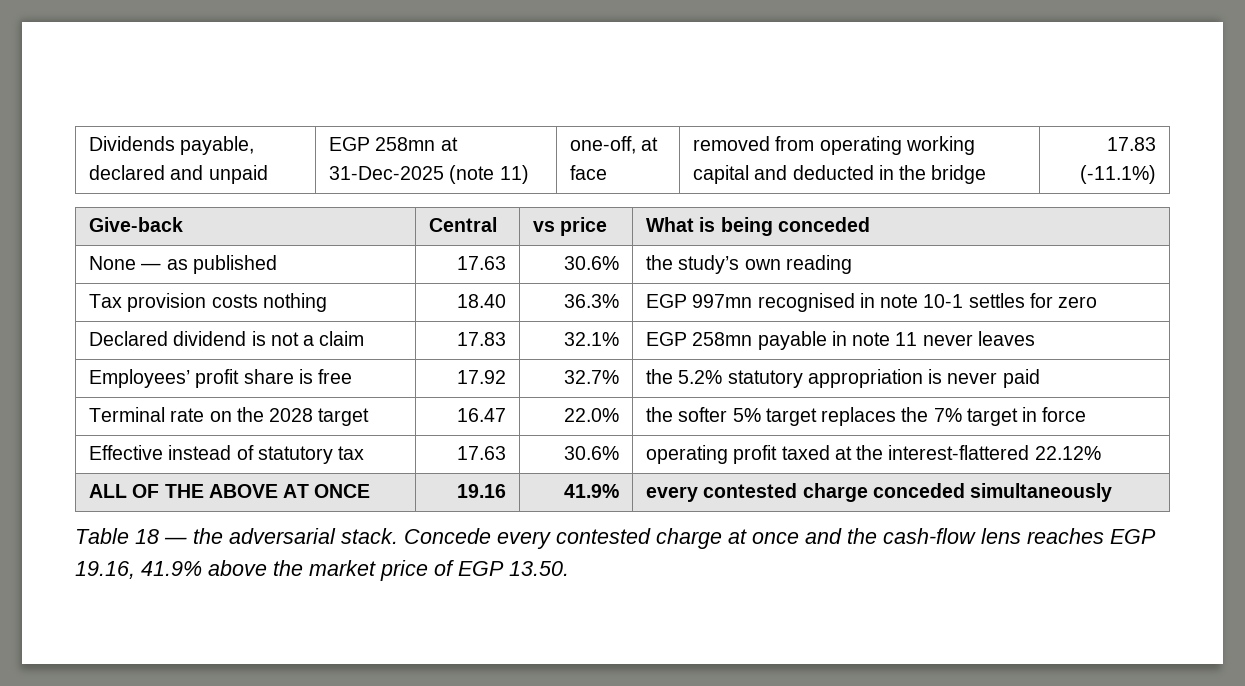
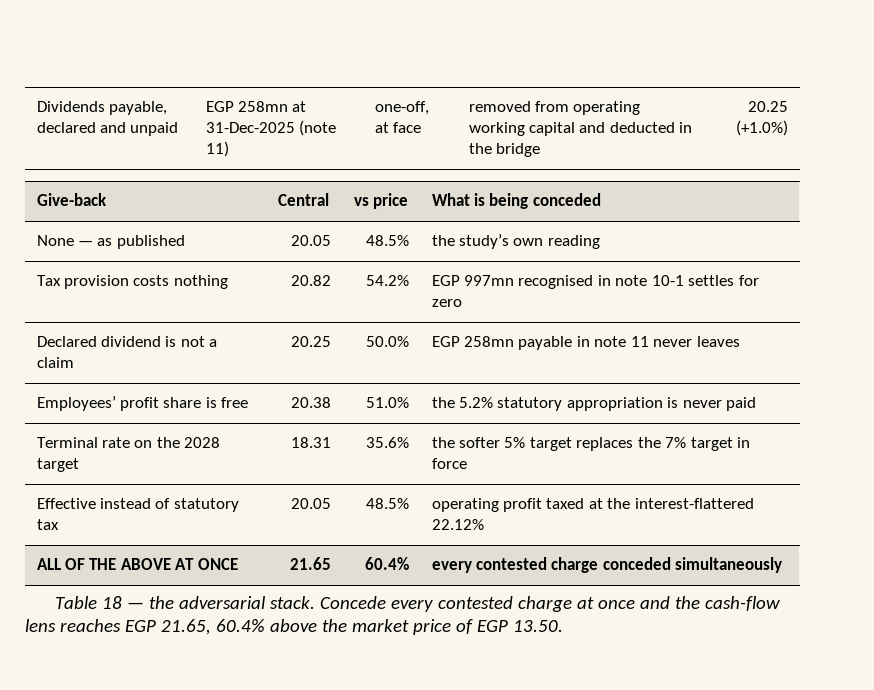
[1106,137,1156,151] [1079,165,1156,184] 17.83 (-11.1%) -> [748,101,789,112] [736,120,789,136] 20.25 (+1.0%)
[456,256,506,270] [563,256,619,270] 17.63 | 30.6% -> [291,235,332,246] [366,235,410,246] 20.05 | 48.5%
[456,294,506,308] [563,294,619,308] 18.40 | 36.3% -> [291,275,332,286] [366,275,410,286] 20.82 | 54.2%
[456,332,506,346] [563,332,619,346] 17.83 | 32.1% -> [291,336,332,347] [366,336,410,347] 20.25 | 50.0%
[456,370,506,384] [563,370,619,384] 17.92 | 32.7% -> [291,397,332,408] [366,397,410,408] 20.38 | 51.0%
[456,408,506,422] [563,408,619,422] 16.47 | 22.0% -> [291,437,332,448] [366,437,410,448] 18.31 | 35.6%
[456,446,506,460] [563,446,619,460] 17.63 | 30.6% -> [291,498,332,509] [366,498,410,509] 20.05 | 48.5%
[456,484,506,498] [563,484,619,498] 19.16 | 41.9% -> [290,557,332,570] [365,557,410,570] 21.65 | 60.4%
[75,561,202,579] 19.16, 41.9% -> [160,619,265,635] 21.65, 60.4%

